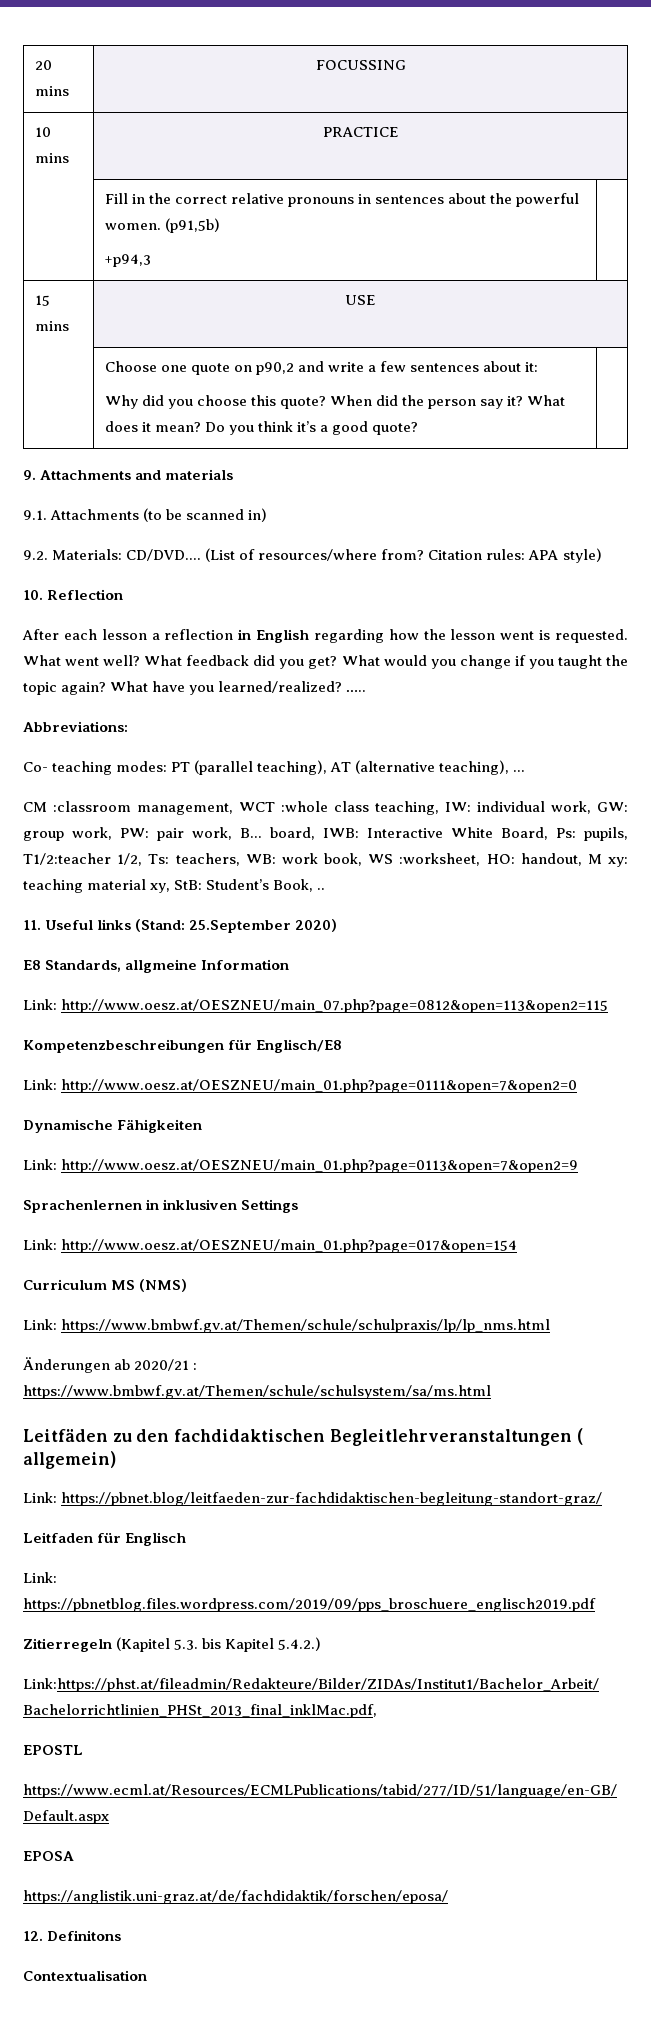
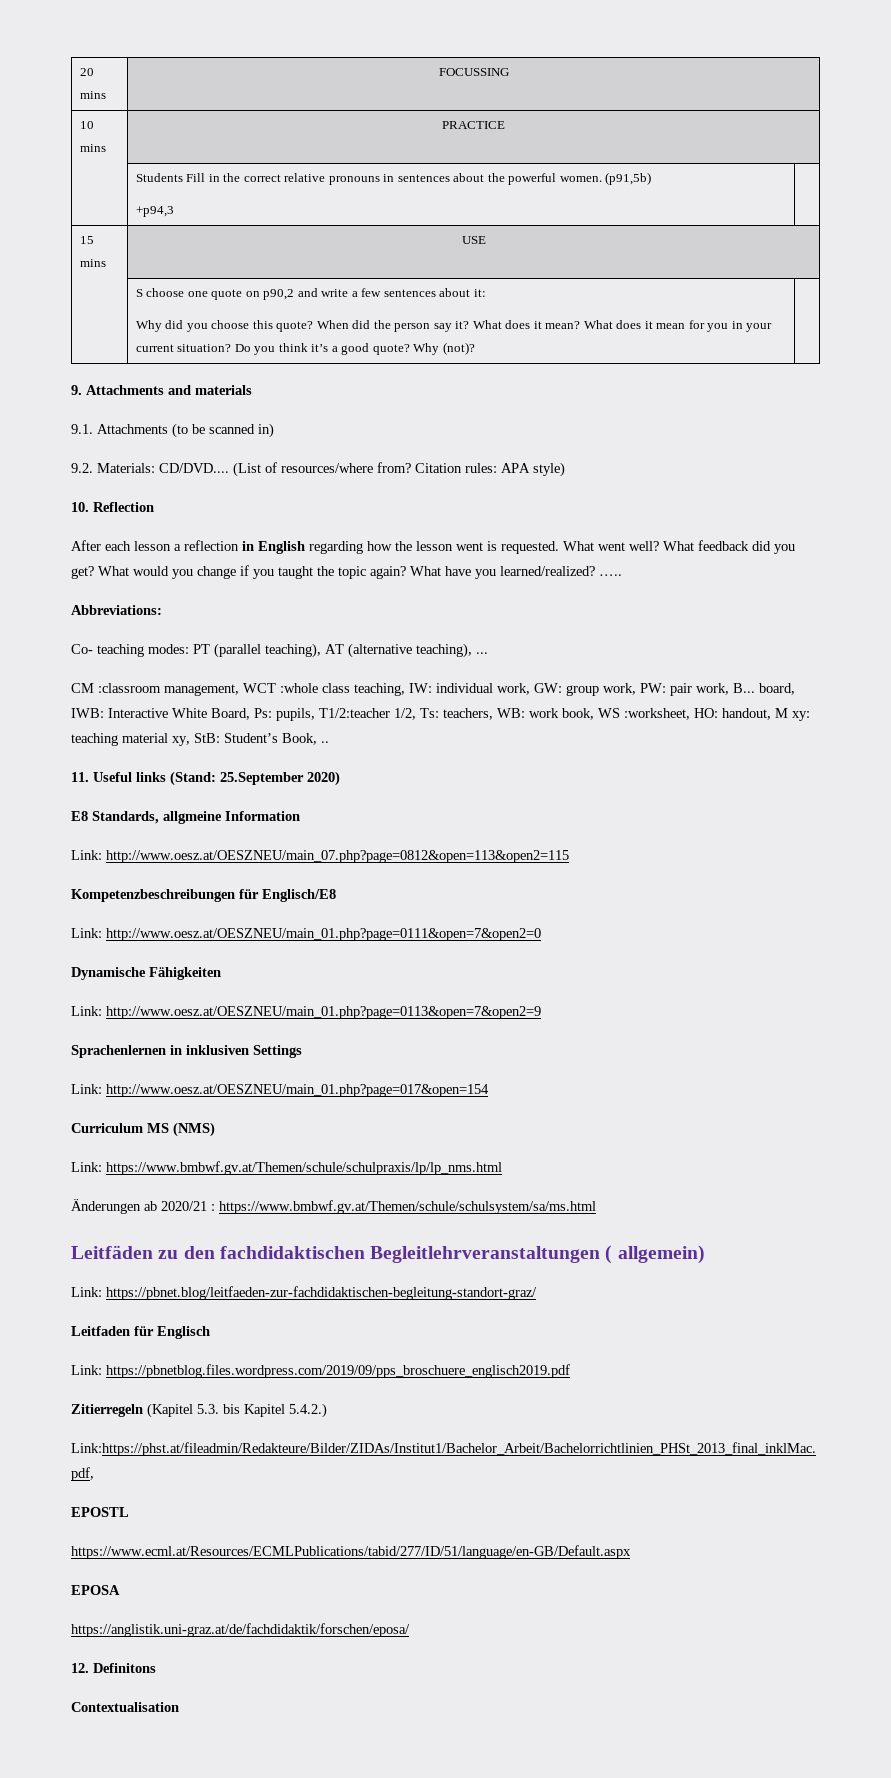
(399, 132) none -> [135,173,183,182] Students
[104,361,157,372] Choose -> [135,288,185,297] S choose
(201, 427) none -> [583,320,773,332] [135,344,232,352] What does it mean for you in your current situation?
(419, 428) none -> [413,342,475,355] Why (not)?

